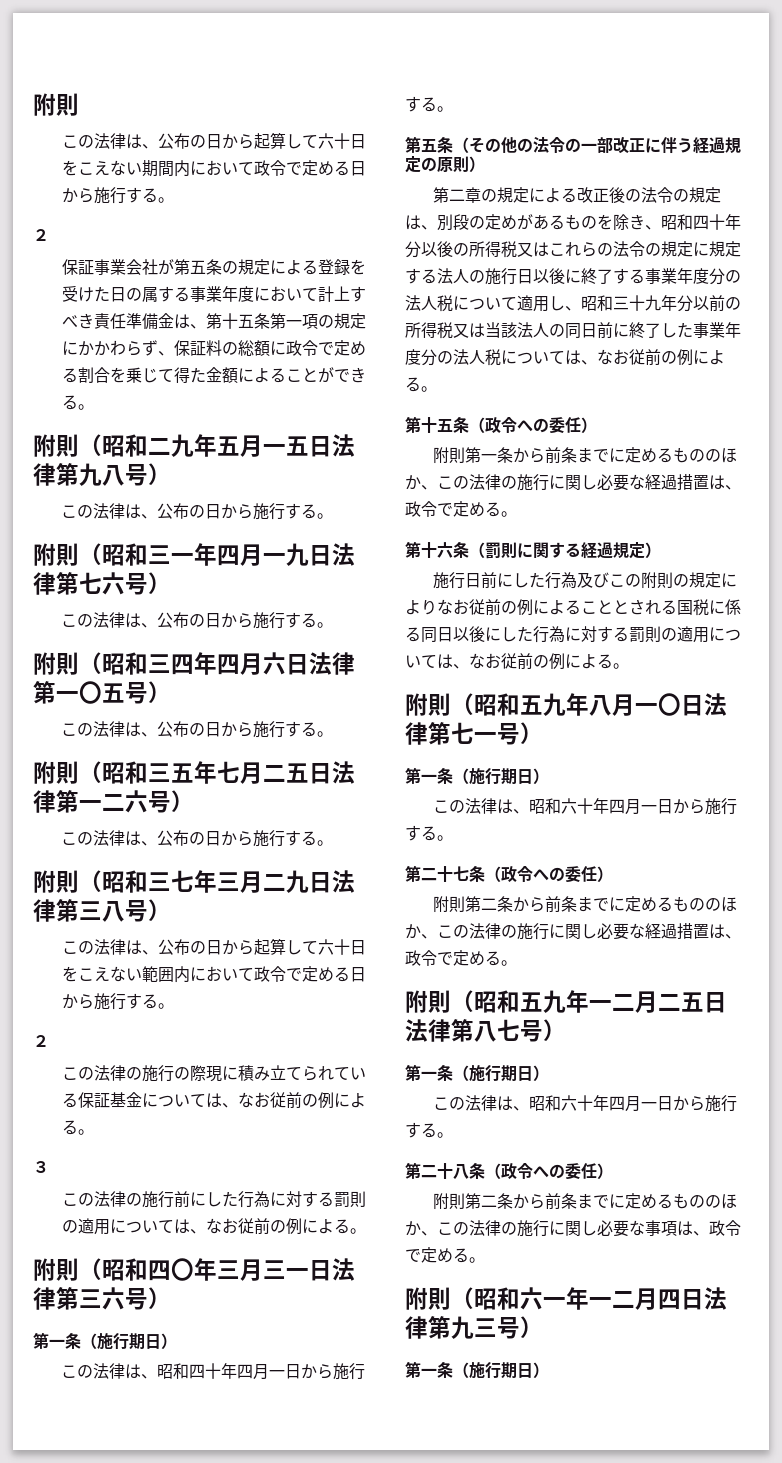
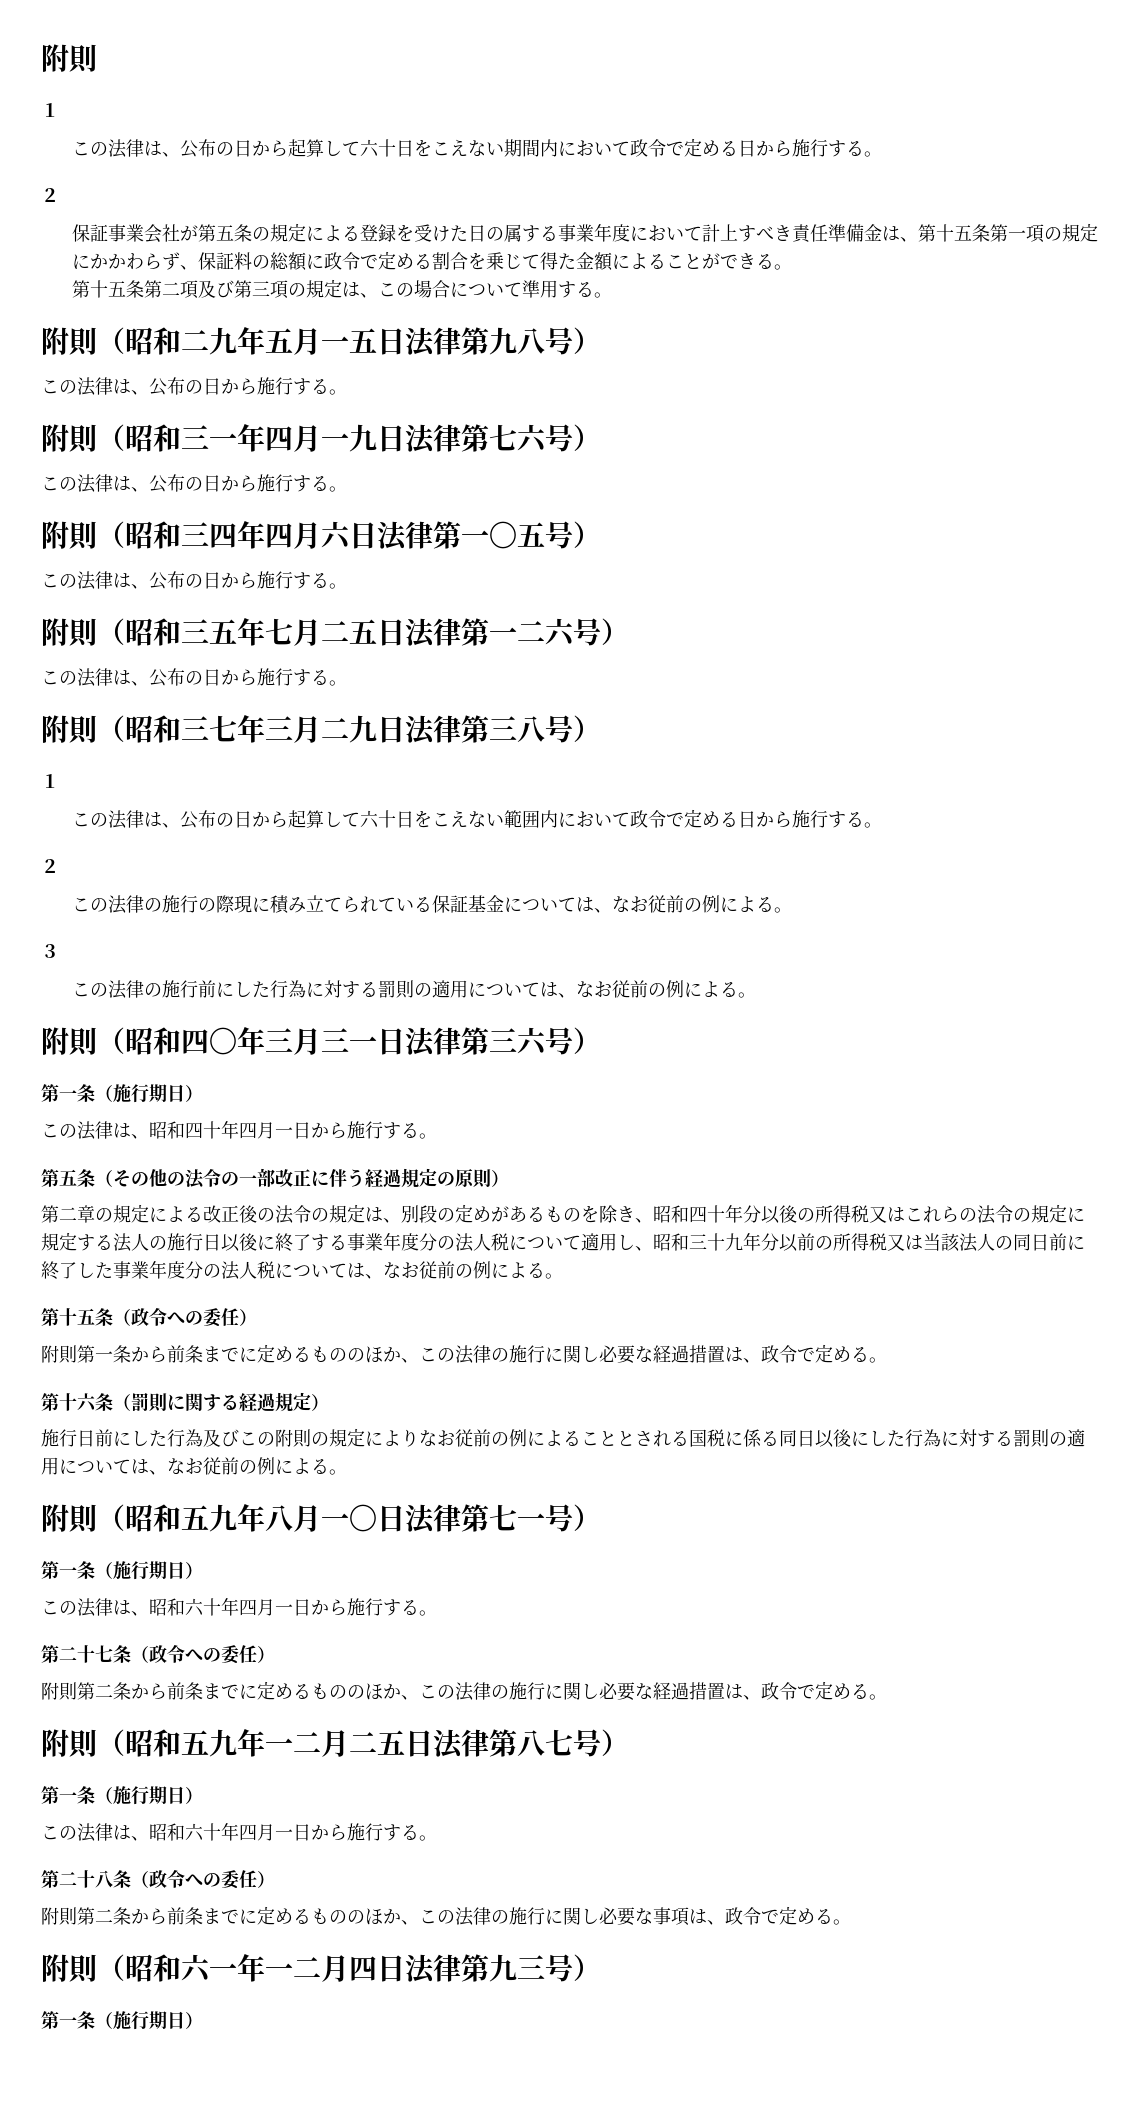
[33,93,79,116] 附則 -> [41,44,97,73] [41,103,59,117] 附則 // １
(95, 407) none -> [71,279,612,299] // 第十五条第二項及び第三項の規定は、この場合について準用する。
(171, 910) none -> [41,774,59,788] // １

